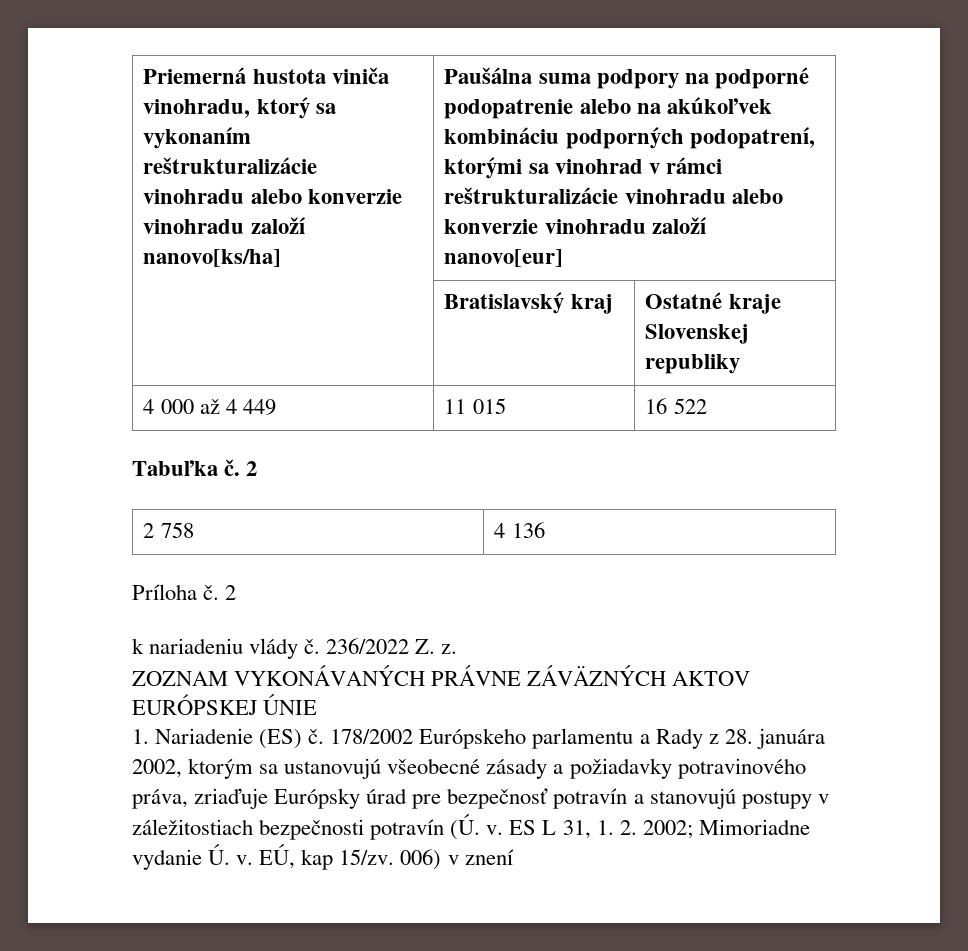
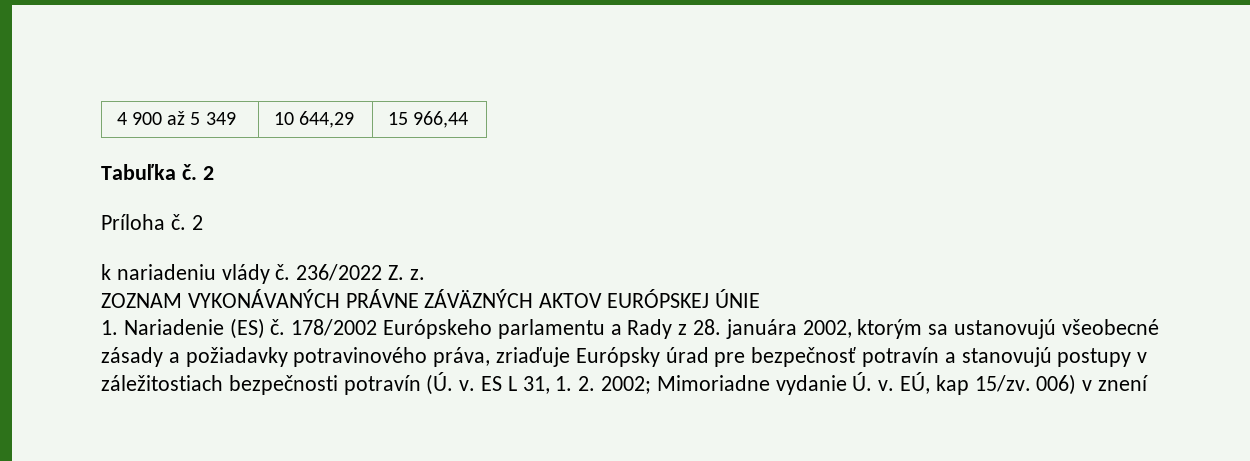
[143,67,389,84] [143,97,336,119] [143,127,252,149] [143,157,318,174] [143,189,402,204] [143,217,305,234] [143,249,282,267] [444,67,809,89] [444,97,772,119] [444,127,815,149] [444,157,722,179] [444,187,783,204] [444,217,706,234] [444,249,564,267] [444,292,613,314] [645,292,781,314] [645,324,750,344] [645,354,741,374] [143,399,276,415] [444,398,506,414] [645,398,707,414] Priemerná hustota viniča vinohradu, ktorý sa vykonaním reštrukturalizácie vinohradu alebo konverzie vinohradu založí nanovo[ks/ha] | Paušálna suma podpory na podporné podopatrenie alebo na akúkoľvek kombináciu podporných podopatrení, ktorými sa vinohrad v rámci reštrukturalizácie vinohradu alebo konverzie vinohradu založí nanovo[eur] // | Bratislavský kraj | Ostatné kraje Slovenskej republiky // 4 000 až 4 449 | 11 015 | 16 522 -> [116,111,236,125] [273,111,354,128] [387,111,468,128] 4 900 až 5 349 | 10 644,29 | 15 966,44
[143,522,194,538] [494,522,545,538] // 2 758 | 4 136 -> (214, 173) none

